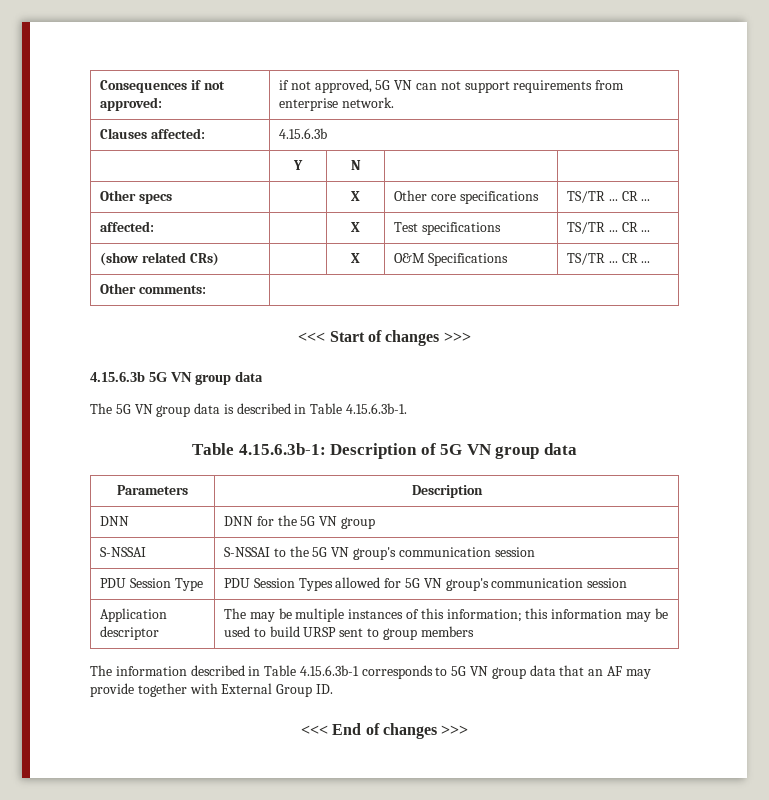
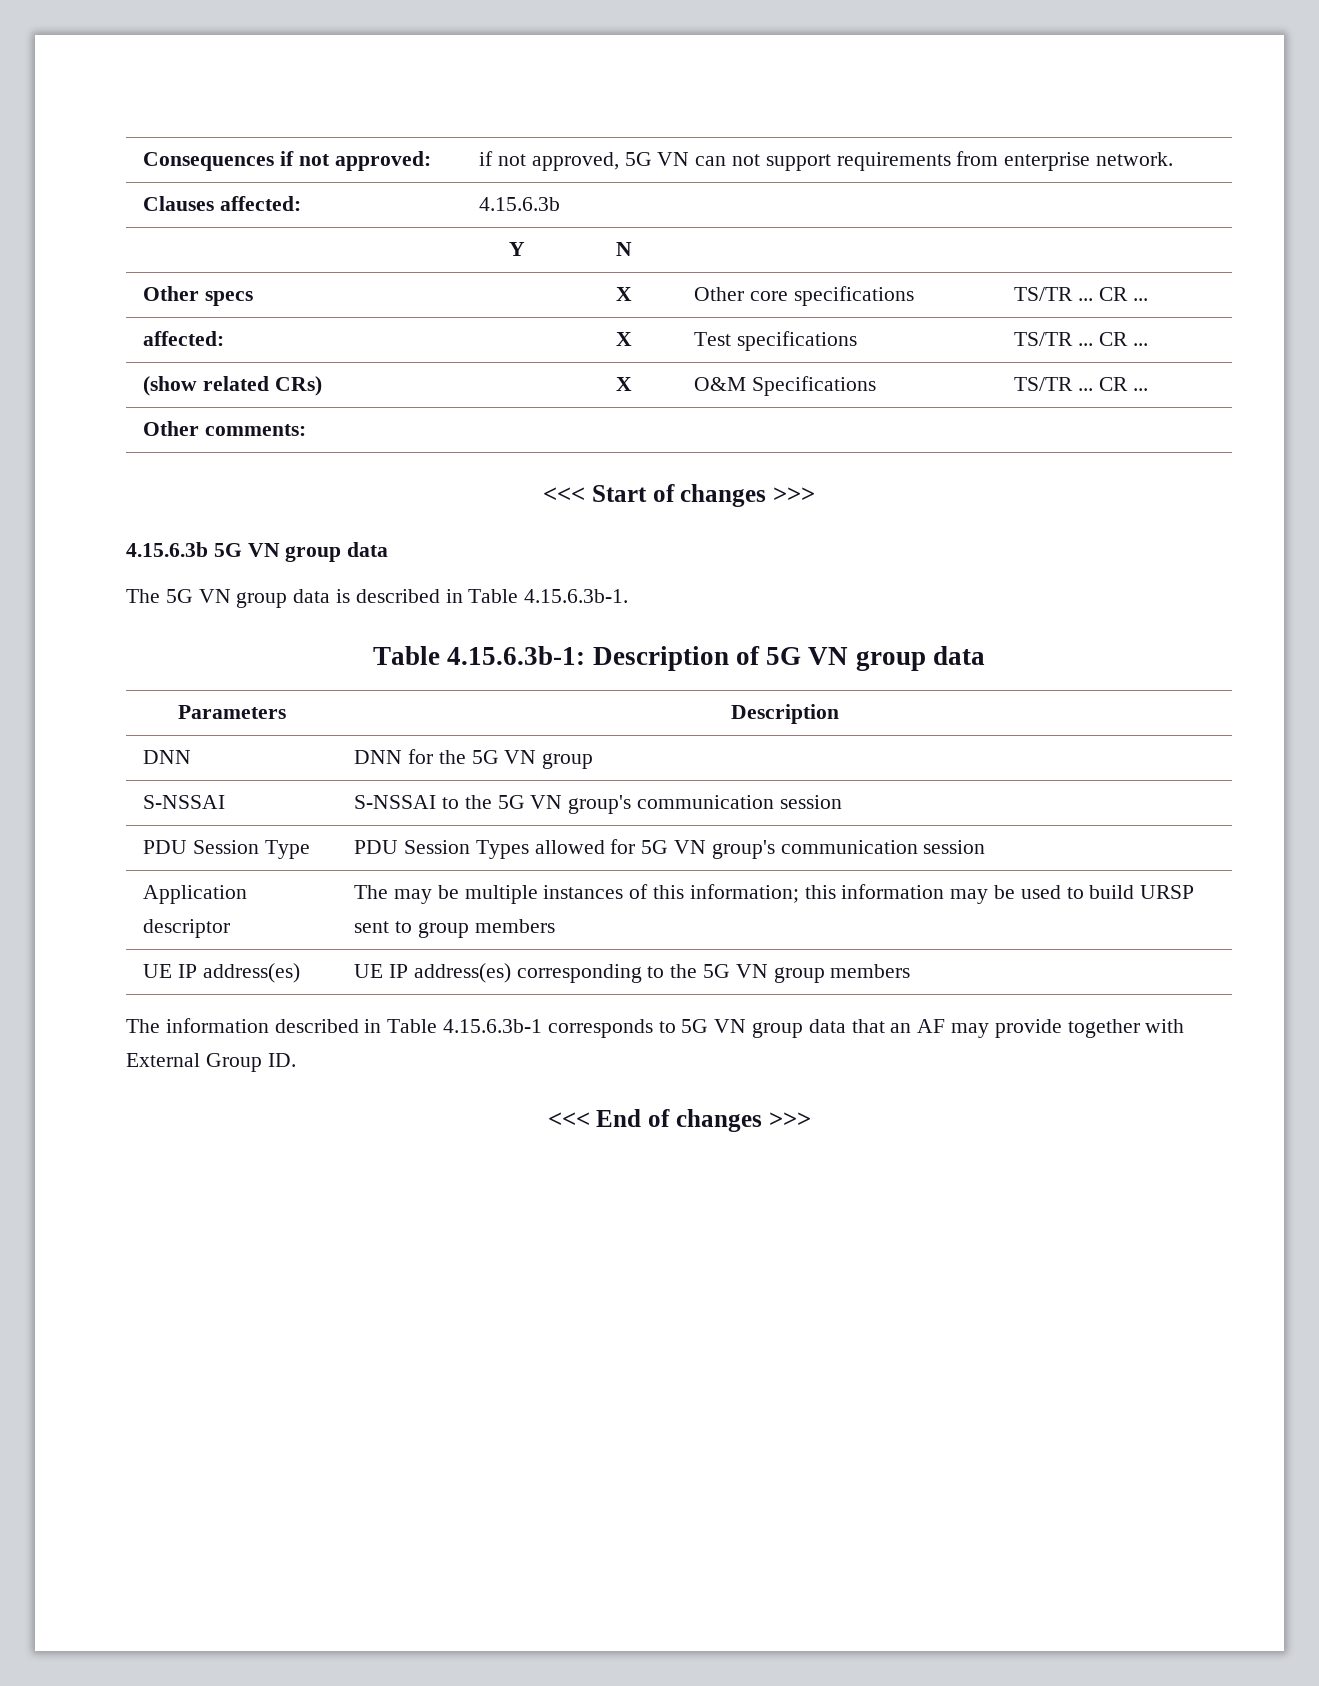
(474, 631) none -> [143,963,300,983] [354,963,911,983] // UE IP address(es) | UE IP address(es) corresponding to the 5G VN group members

